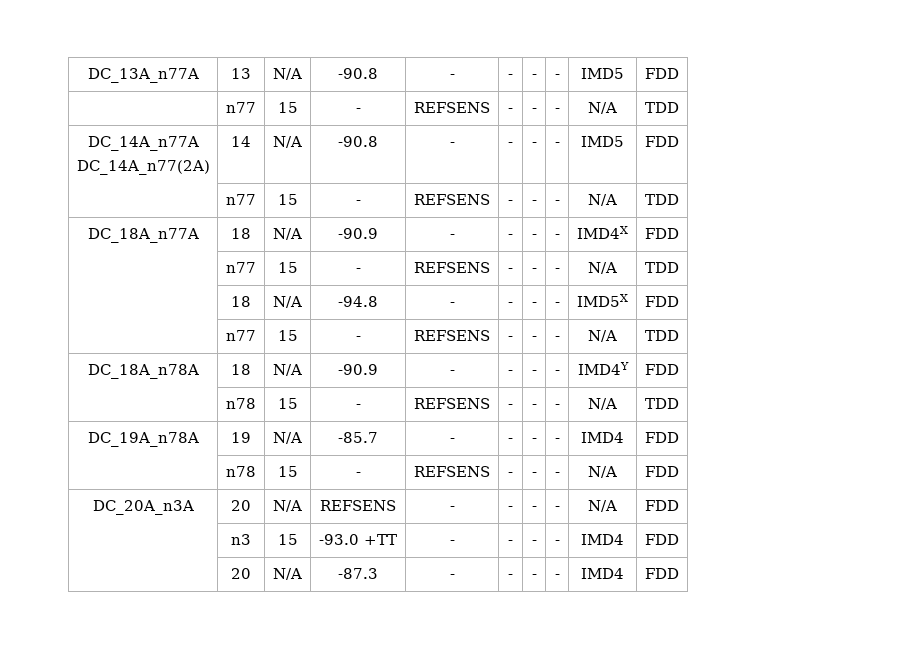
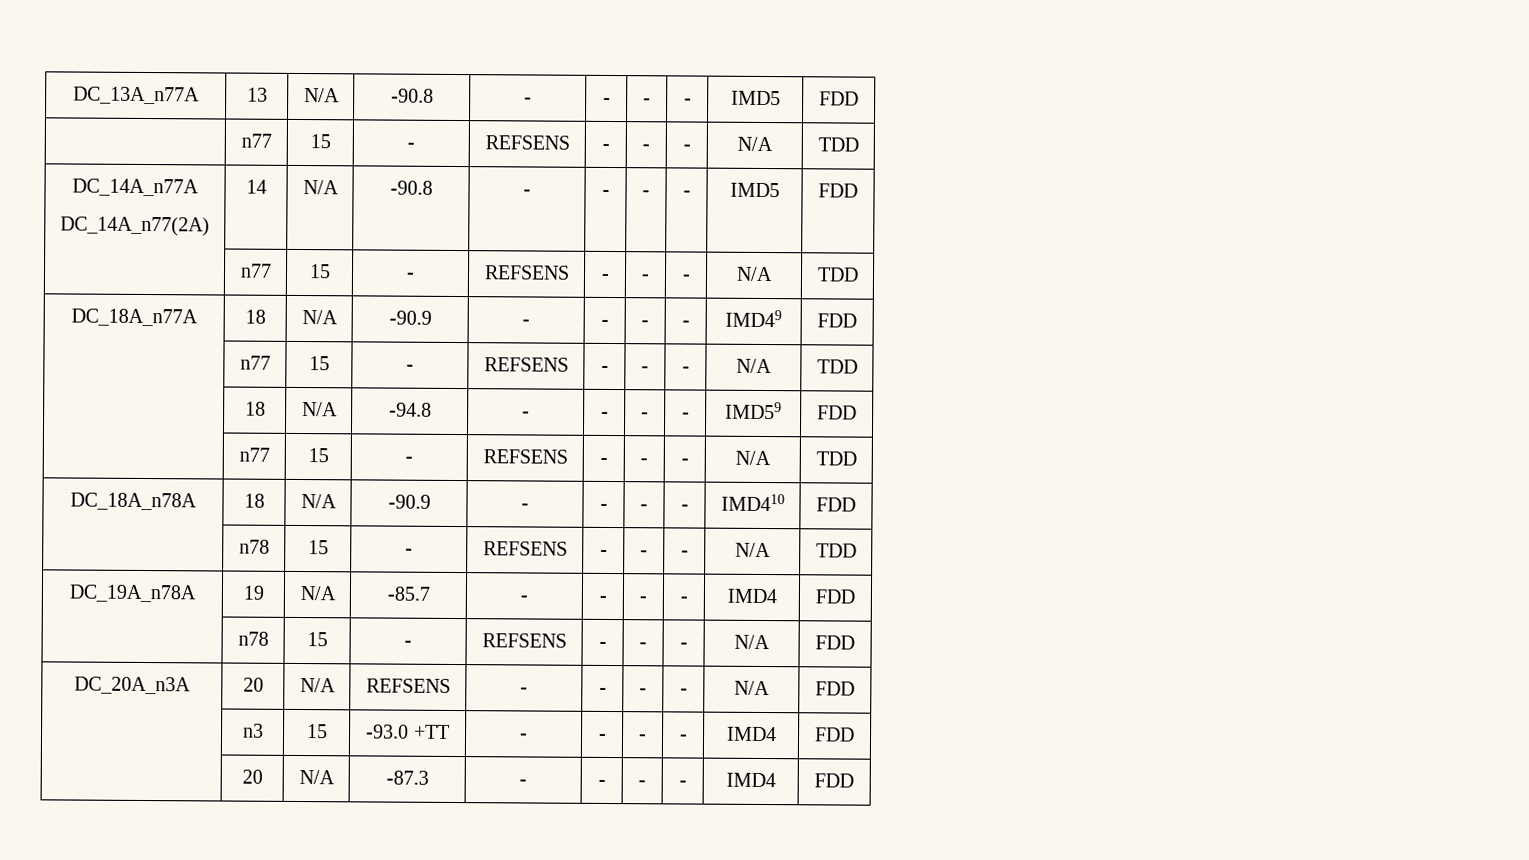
[577,226,628,239] IMD4X -> [725,309,782,328] IMD49
[577,294,628,307] IMD5X -> [725,401,782,420] IMD59
[577,362,629,375] IMD4Y -> [720,493,785,512] IMD410

